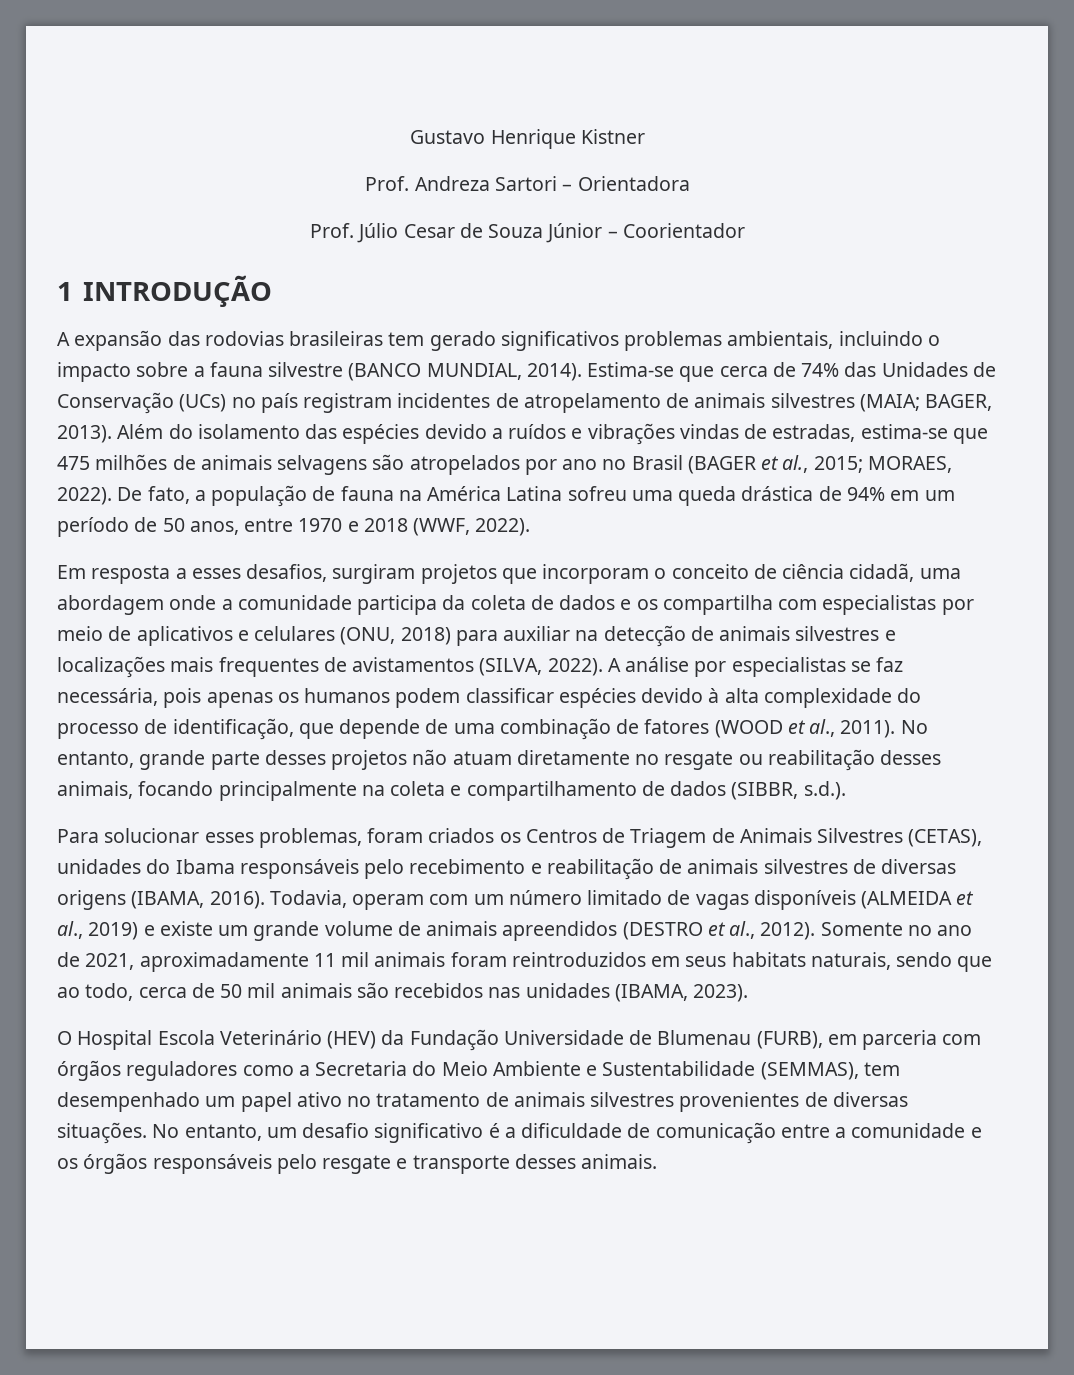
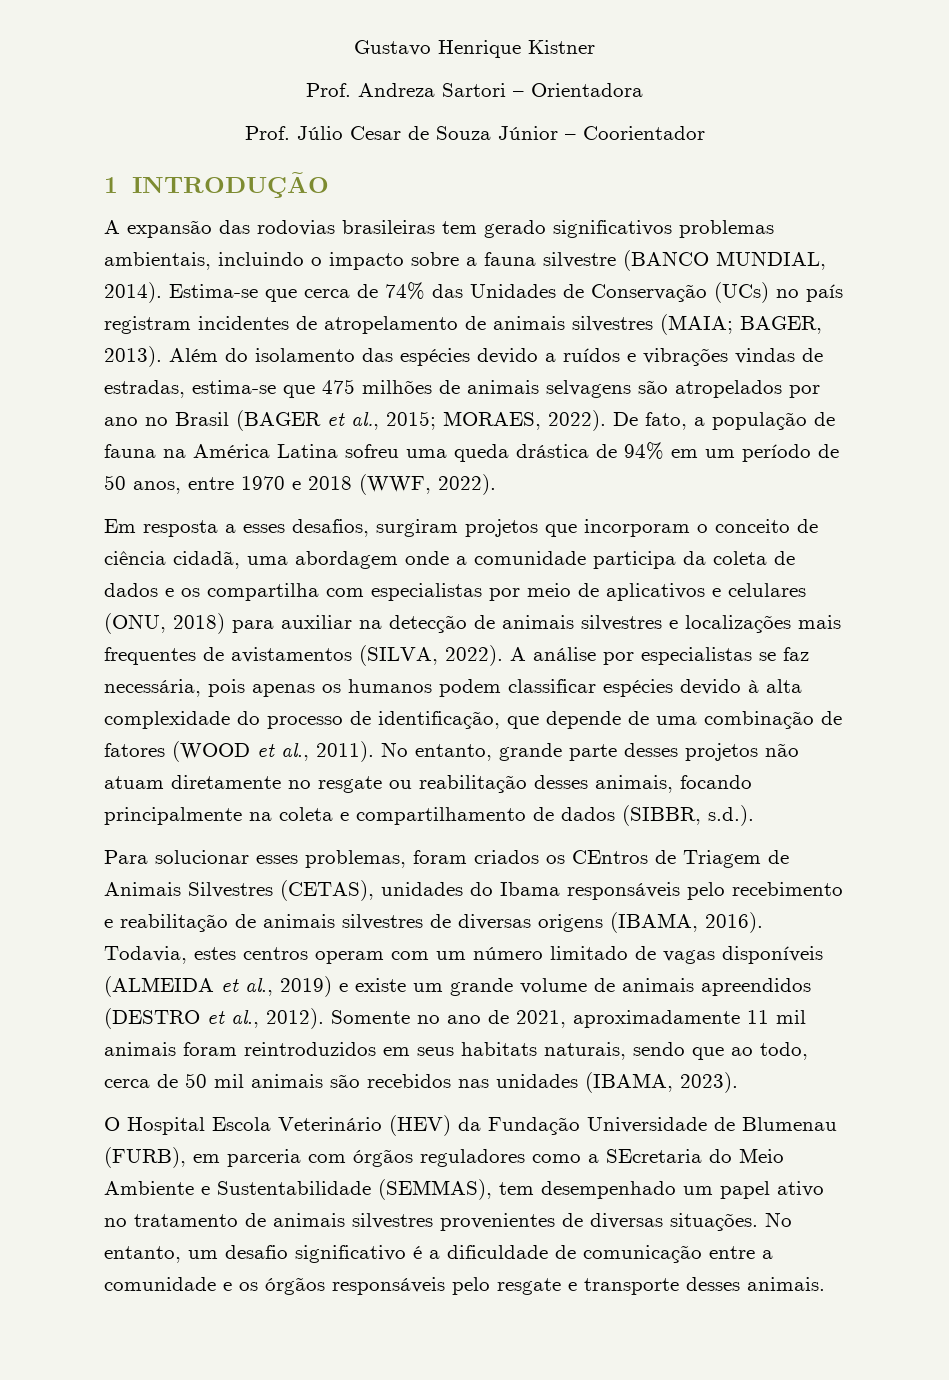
[525,829,597,843] Centros -> [572,850,648,864] CEntros
(347, 899) none -> [194,947,308,960] estes centros
[315,1061,408,1076] Secretaria -> [606,1149,702,1163] SEcretaria

